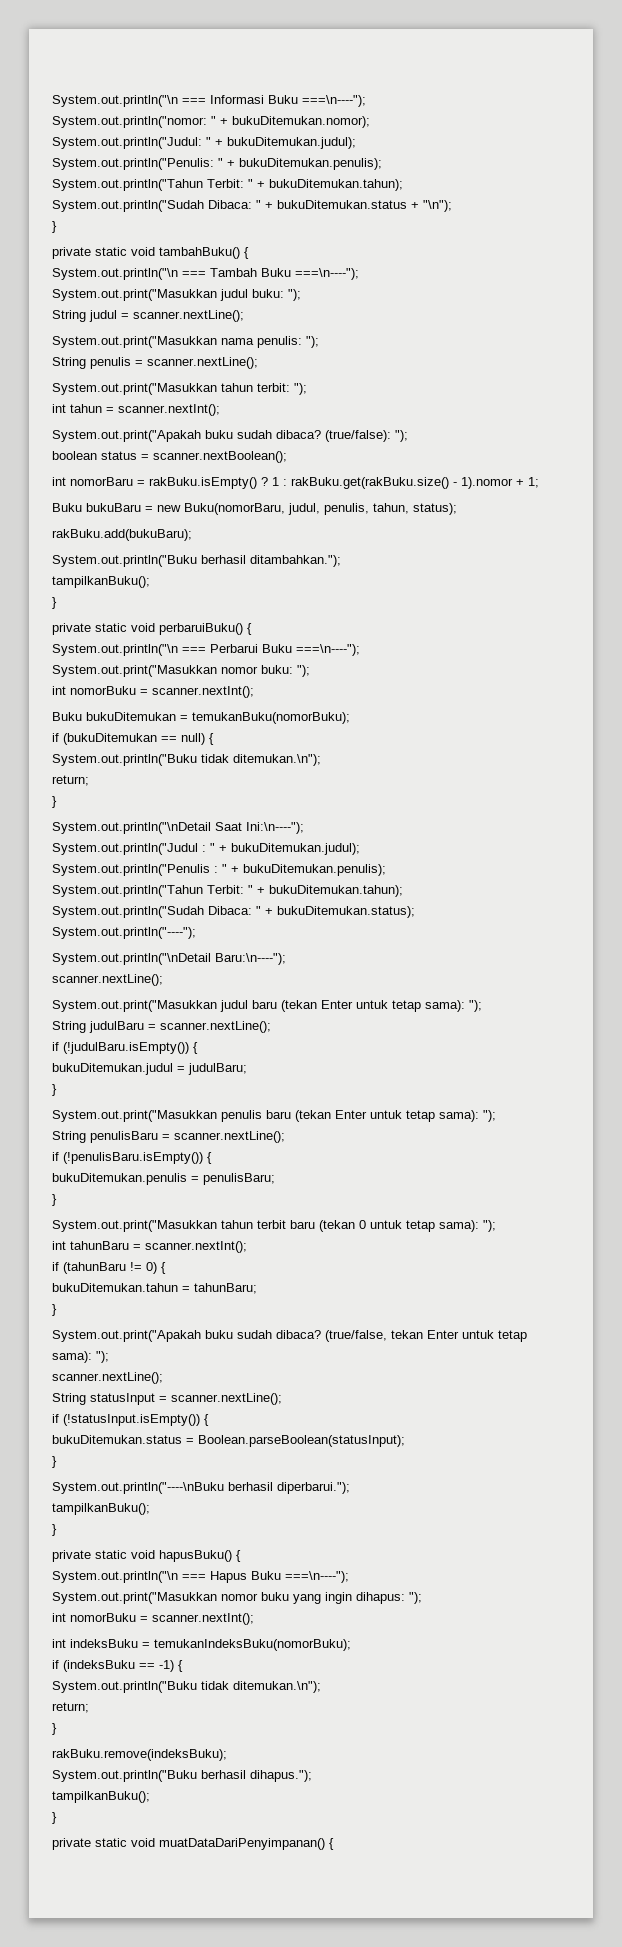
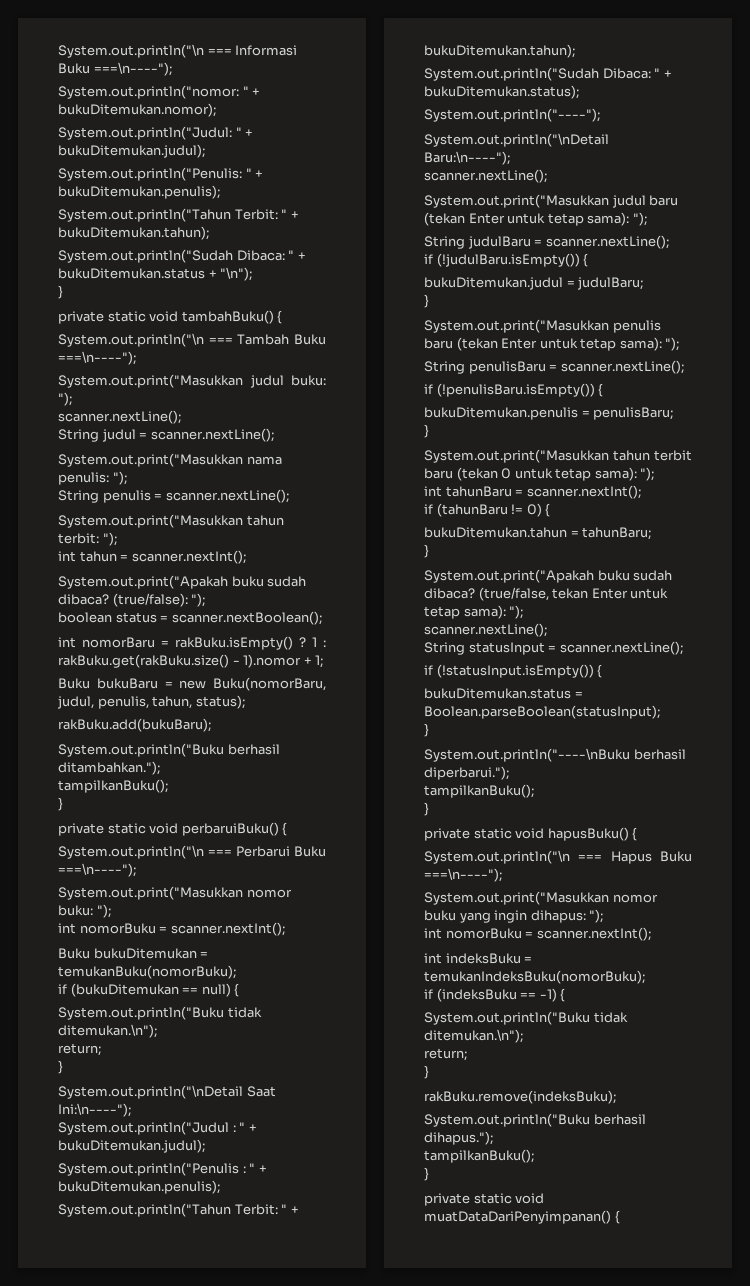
(301, 295) none -> [58,410,181,424] // scanner.nextLine();

